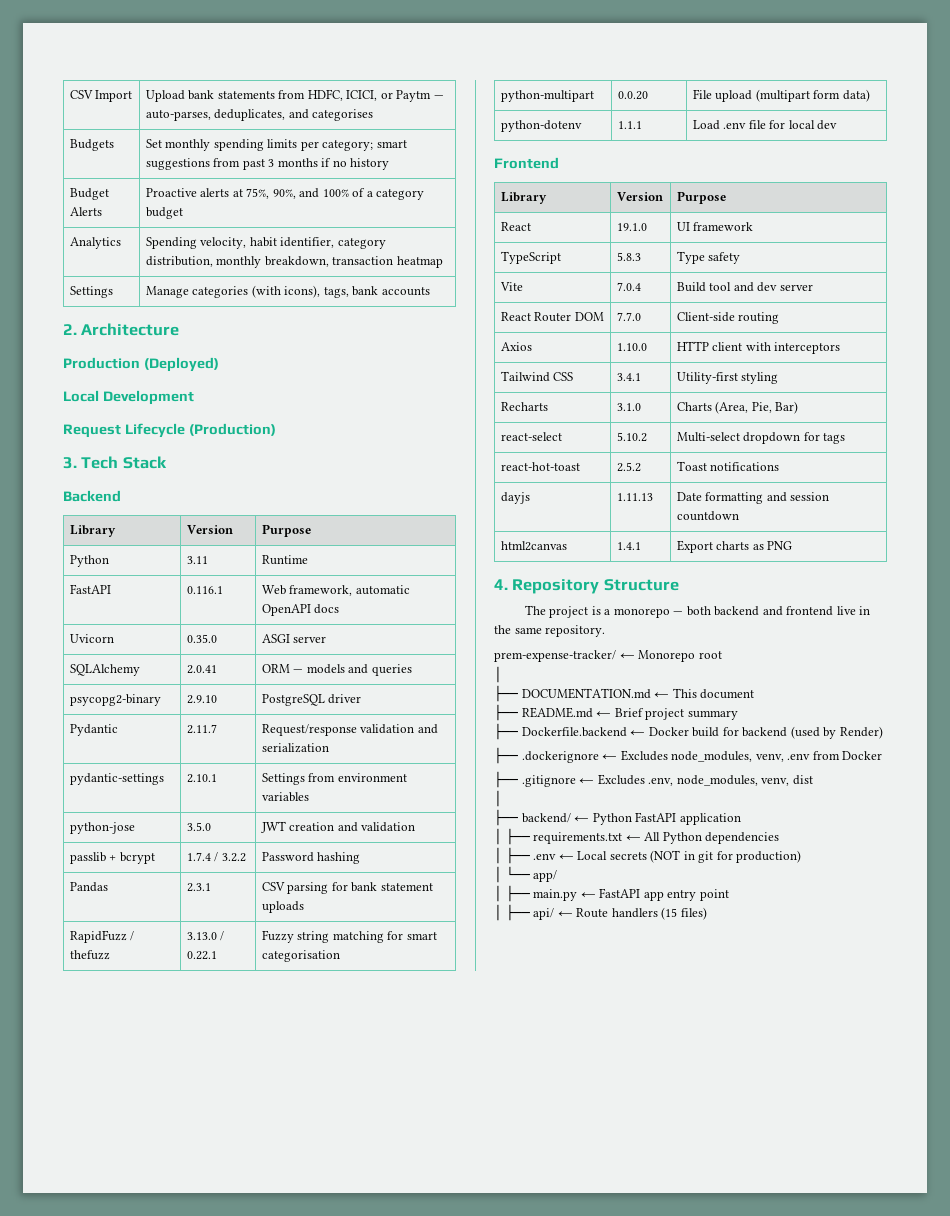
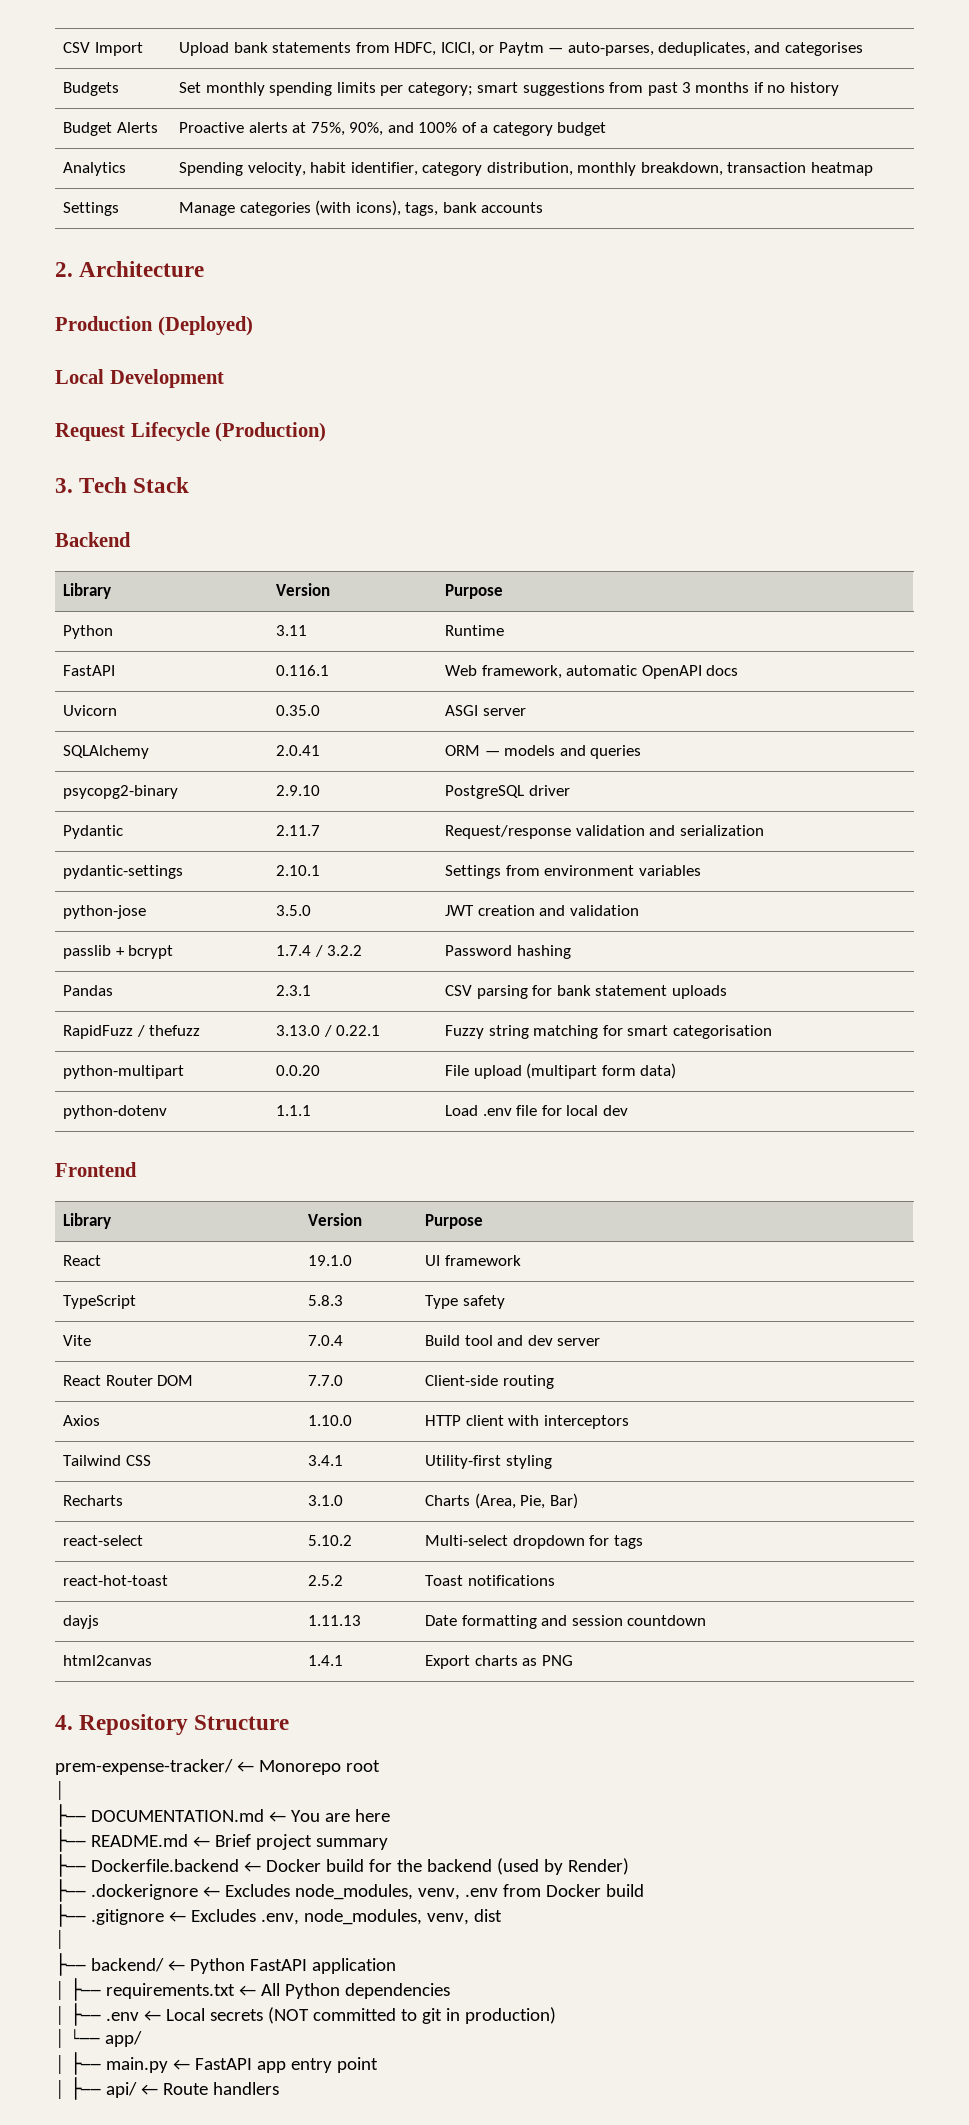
[524,605,871,618] [494,625,606,637] // The project is a monorepo — both backend and frontend live in the same repository. -> (290, 1722) none
[672,688,755,699] This document -> [290,1809,390,1822] You are here
(739, 731) none -> [396,1859,422,1872] the
(883, 755) none -> [605,1884,644,1897] build
[683,851,733,863] in git for -> [312,2008,460,2024] committed to git in
[661,907,707,920] (15 files) -> (279, 2088) none

